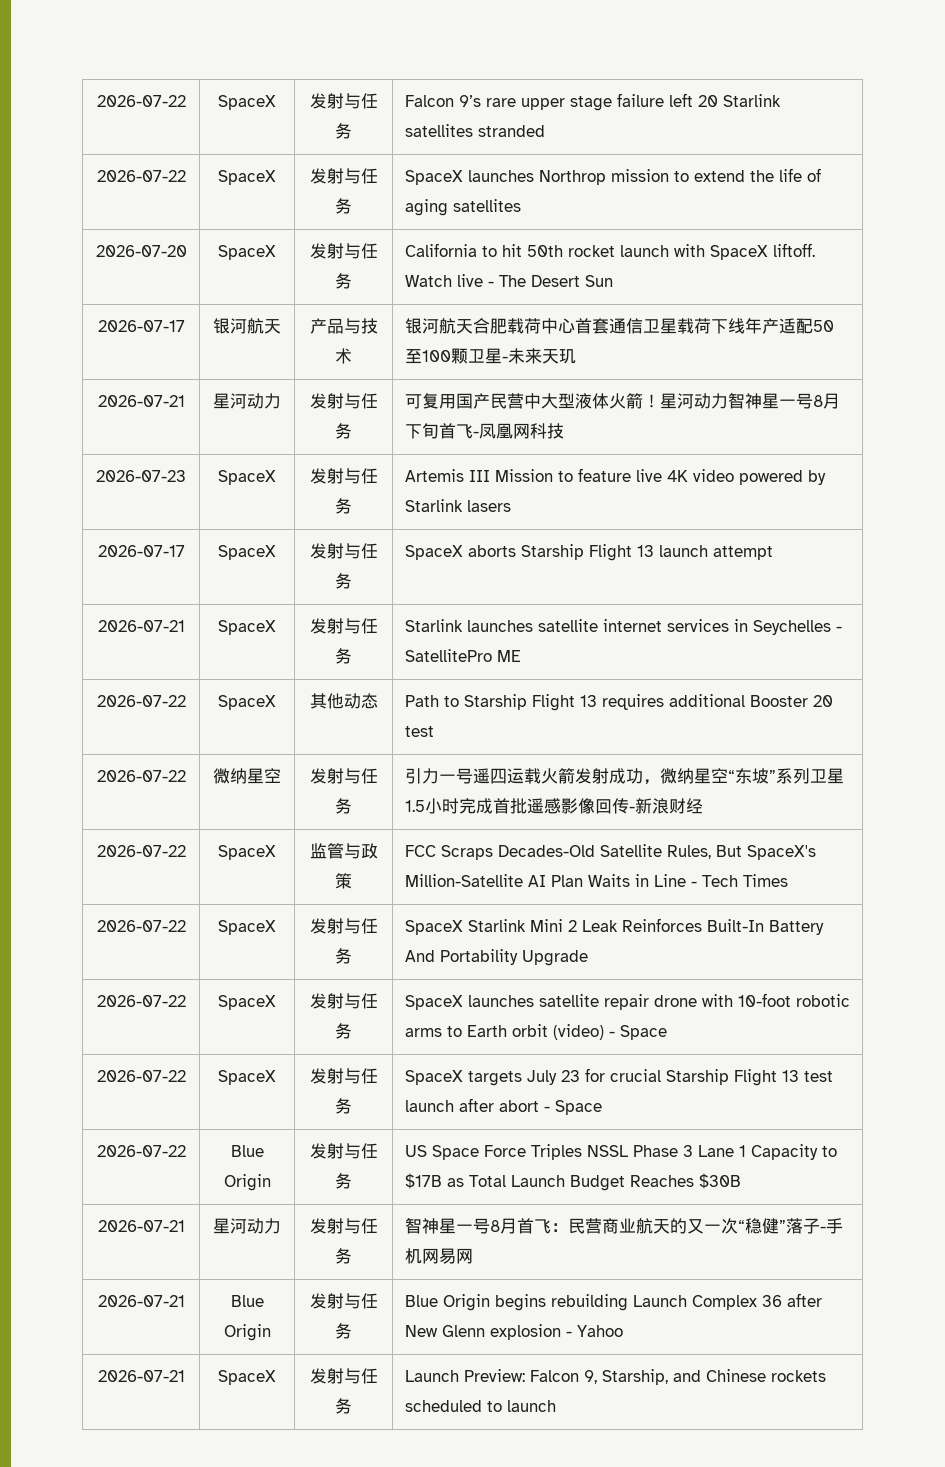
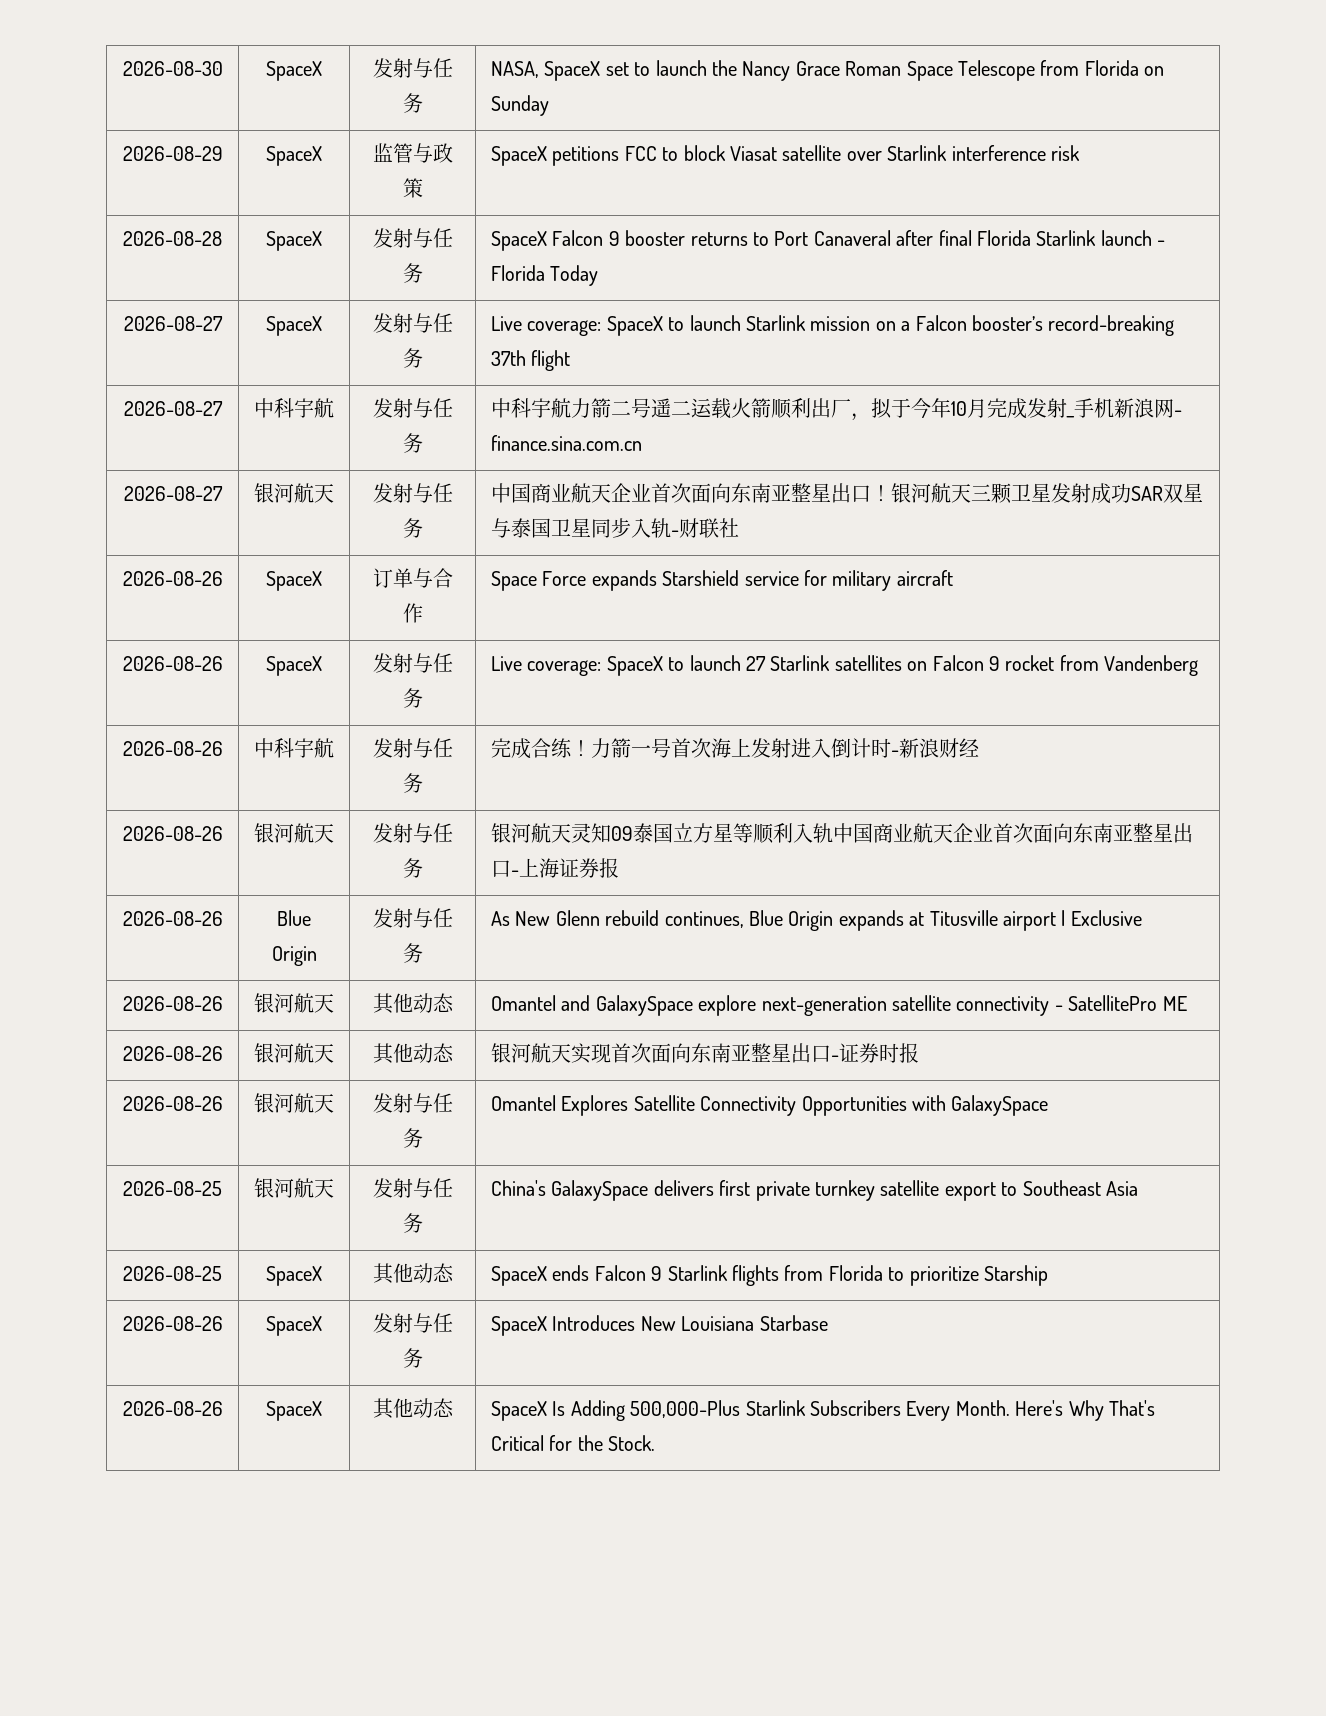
[96,95,186,107] [218,95,276,110] [309,93,378,109] [335,123,352,139] [404,93,781,111] [404,124,545,137] [96,170,186,182] [218,170,276,185] [309,168,378,184] [335,198,352,214] [404,168,821,185] [404,199,521,216] [95,245,187,257] [218,245,276,260] [309,243,378,259] [335,273,352,289] [404,243,815,260] [404,274,613,287] [97,320,185,332] [213,318,281,334] [309,318,378,334] [335,348,352,364] [404,317,834,334] [404,348,576,364] [97,395,185,407] [213,393,281,409] [309,393,378,409] [335,423,352,439] [404,392,840,409] [404,423,564,439] [96,470,186,482] [218,470,276,485] [309,468,378,484] [335,498,352,514] [404,468,826,485] [404,499,511,512] [97,545,185,557] [218,545,276,560] [309,543,378,559] [335,573,352,589] [404,544,773,561] [97,620,185,632] [218,620,276,635] [309,618,378,634] [335,648,352,664] [404,619,842,635] [404,649,521,662] [96,695,186,707] [218,695,276,710] [309,693,378,709] [404,694,833,711] [404,726,434,737] [96,770,186,782] [213,768,281,784] [309,768,378,784] [335,798,352,814] [404,768,844,785] [404,798,703,814] [96,845,186,857] [218,845,276,860] [309,843,378,859] [335,873,352,889] [404,844,816,860] [404,874,788,887] [96,920,186,932] [218,920,276,935] [309,918,378,934] [335,948,352,964] [404,918,824,935] [404,949,588,966] [96,995,186,1007] [218,995,276,1010] [309,993,378,1009] [335,1023,352,1039] [404,993,850,1010] [404,1024,667,1040] [96,1070,186,1082] [218,1070,276,1085] [309,1068,378,1084] [335,1098,352,1114] [404,1068,833,1086] [404,1098,602,1115] [96,1145,186,1157] [230,1145,264,1157] [223,1174,271,1191] [309,1143,378,1159] [335,1173,352,1189] [404,1144,837,1160] [404,1173,741,1191] [97,1220,185,1232] [213,1218,281,1234] [309,1218,378,1234] [335,1248,352,1264] [404,1217,843,1234] [404,1248,473,1264] [97,1295,185,1307] [230,1295,264,1307] [223,1324,271,1341] [309,1293,378,1309] [335,1323,352,1339] [404,1293,822,1311] [404,1324,623,1340] [97,1370,185,1382] [218,1370,276,1385] [309,1368,378,1384] [335,1398,352,1414] [404,1369,826,1385] [404,1400,556,1412] 2026-07-22 | SpaceX | 发射与任务 | Falcon 9’s rare upper stage failure left 20 Starlink satellites stranded // 2026-07-22 | SpaceX | 发射与任务 | SpaceX launches Northrop mission to extend the life of aging satellites // 2026-07-20 | SpaceX | 发射与任务 | California to hit 50th rocket launch with SpaceX liftoff. Watch live - The Desert Sun // 2026-07-17 | 银河航天 | 产品与技术 | 银河航天合肥载荷中心首套通信卫星载荷下线年产适配50至100颗卫星-未来天玑 // 2026-07-21 | 星河动力 | 发射与任务 | 可复用国产民营中大型液体火箭！星河动力智神星一号8月下旬首飞-凤凰网科技 // 2026-07-23 | SpaceX | 发射与任务 | Artemis III Mission to feature live 4K video powered by Starlink lasers // 2026-07-17 | SpaceX | 发射与任务 | SpaceX aborts Starship Flight 13 launch attempt // 2026-07-21 | SpaceX | 发射与任务 | Starlink launches satellite internet services in Seychelles - SatellitePro ME // 2026-07-22 | SpaceX | 其他动态 | Path to Starship Flight 13 requires additional Booster 20 test // 2026-07-22 | 微纳星空 | 发射与任务 | 引力一号遥四运载火箭发射成功，微纳星空“东坡”系列卫星1.5小时完成首批遥感影像回传-新浪财经 // 2026-07-22 | SpaceX | 监管与政策 | FCC Scraps Decades-Old Satellite Rules, But SpaceX's Million-Satellite AI Plan Waits in Line - Tech Times // 2026-07-22 | SpaceX | 发射与任务 | SpaceX Starlink Mini 2 Leak Reinforces Built-In Battery And Portability Upgrade // 2026-07-22 | SpaceX | 发射与任务 | SpaceX launches satellite repair drone with 10-foot robotic arms to Earth orbit (video) - Space // 2026-07-22 | SpaceX | 发射与任务 | SpaceX targets July 23 for crucial Starship Flight 13 test launch after abort - Space // 2026-07-22 | Blue Origin | 发射与任务 | US Space Force Triples NSSL Phase 3 Lane 1 Capacity to $17B as Total Launch Budget Reaches $30B // 2026-07-21 | 星河动力 | 发射与任务 | 智神星一号8月首飞：民营商业航天的又一次“稳健”落子-手机网易网 // 2026-07-21 | Blue Origin | 发射与任务 | Blue Origin begins rebuilding Launch Complex 36 after New Glenn explosion - Yahoo // 2026-07-21 | SpaceX | 发射与任务 | Launch Preview: Falcon 9, Starship, and Chinese rockets scheduled to launch -> [122,61,223,76] [266,61,322,81] [372,58,453,78] [402,93,423,113] [490,60,1165,81] [490,95,549,116] [122,146,223,161] [266,146,322,166] [372,143,453,163] [402,178,423,198] [490,145,1080,166] [123,231,222,246] [266,231,322,251] [372,228,453,248] [402,263,423,283] [490,230,1166,251] [490,265,599,286] [123,316,223,331] [266,316,322,336] [372,313,453,333] [402,348,423,368] [490,315,1175,336] [490,350,571,371] [123,401,223,416] [254,398,334,418] [372,398,453,418] [402,433,423,453] [490,398,1182,421] [490,435,642,451] [123,486,223,501] [254,483,334,503] [372,483,453,503] [402,518,423,538] [490,483,1203,504] [490,518,739,538] [122,571,223,586] [266,571,322,591] [372,568,453,588] [402,603,423,623] [490,570,953,591] [122,656,223,671] [266,656,322,676] [372,653,453,673] [402,688,423,708] [490,655,1199,676] [122,741,223,756] [254,738,334,758] [372,738,453,758] [402,773,423,793] [490,738,979,759] [122,826,223,841] [254,823,334,843] [372,823,453,843] [402,858,423,878] [490,823,1193,844] [490,858,619,878] [122,911,223,926] [277,910,311,926] [271,946,317,966] [372,908,453,928] [402,943,423,963] [490,910,1142,931] [122,996,223,1011] [254,993,334,1013] [372,993,454,1014] [490,995,1187,1016] [122,1046,223,1061] [254,1043,334,1063] [372,1043,454,1064] [490,1043,919,1064] [122,1096,223,1111] [254,1093,334,1113] [372,1093,453,1113] [402,1128,423,1148] [490,1095,1049,1116] [123,1181,222,1196] [254,1178,334,1198] [372,1178,453,1198] [402,1213,423,1233] [490,1180,1138,1201] [123,1266,222,1281] [266,1266,322,1286] [372,1263,454,1284] [490,1265,1048,1286] [122,1316,223,1331] [266,1316,322,1336] [372,1313,453,1333] [402,1348,423,1368] [490,1315,828,1336] [122,1401,223,1416] [266,1401,322,1421] [372,1398,454,1419] [490,1400,1155,1421] [490,1435,656,1451] 2026-08-30 | SpaceX | 发射与任务 | NASA, SpaceX set to launch the Nancy Grace Roman Space Telescope from Florida on Sunday // 2026-08-29 | SpaceX | 监管与政策 | SpaceX petitions FCC to block Viasat satellite over Starlink interference risk // 2026-08-28 | SpaceX | 发射与任务 | SpaceX Falcon 9 booster returns to Port Canaveral after final Florida Starlink launch - Florida Today // 2026-08-27 | SpaceX | 发射与任务 | Live coverage: SpaceX to launch Starlink mission on a Falcon booster’s record-breaking 37th flight // 2026-08-27 | 中科宇航 | 发射与任务 | 中科宇航力箭二号遥二运载火箭顺利出厂，拟于今年10月完成发射_手机新浪网- finance.sina.com.cn // 2026-08-27 | 银河航天 | 发射与任务 | 中国商业航天企业首次面向东南亚整星出口！银河航天三颗卫星发射成功SAR双星与泰国卫星同步入轨-财联社 // 2026-08-26 | SpaceX | 订单与合作 | Space Force expands Starshield service for military aircraft // 2026-08-26 | SpaceX | 发射与任务 | Live coverage: SpaceX to launch 27 Starlink satellites on Falcon 9 rocket from Vandenberg // 2026-08-26 | 中科宇航 | 发射与任务 | 完成合练！力箭一号首次海上发射进入倒计时-新浪财经 // 2026-08-26 | 银河航天 | 发射与任务 | 银河航天灵知09泰国立方星等顺利入轨中国商业航天企业首次面向东南亚整星出口-上海证券报 // 2026-08-26 | Blue Origin | 发射与任务 | As New Glenn rebuild continues, Blue Origin expands at Titusville airport | Exclusive // 2026-08-26 | 银河航天 | 其他动态 | Omantel and GalaxySpace explore next-generation satellite connectivity - SatellitePro ME // 2026-08-26 | 银河航天 | 其他动态 | 银河航天实现首次面向东南亚整星出口-证券时报 // 2026-08-26 | 银河航天 | 发射与任务 | Omantel Explores Satellite Connectivity Opportunities with GalaxySpace // 2026-08-25 | 银河航天 | 发射与任务 | China's GalaxySpace delivers first private turnkey satellite export to Southeast Asia // 2026-08-25 | SpaceX | 其他动态 | SpaceX ends Falcon 9 Starlink flights from Florida to prioritize Starship // 2026-08-26 | SpaceX | 发射与任务 | SpaceX Introduces New Louisiana Starbase // 2026-08-26 | SpaceX | 其他动态 | SpaceX Is Adding 500,000-Plus Starlink Subscribers Every Month. Here's Why That's Critical for the Stock.

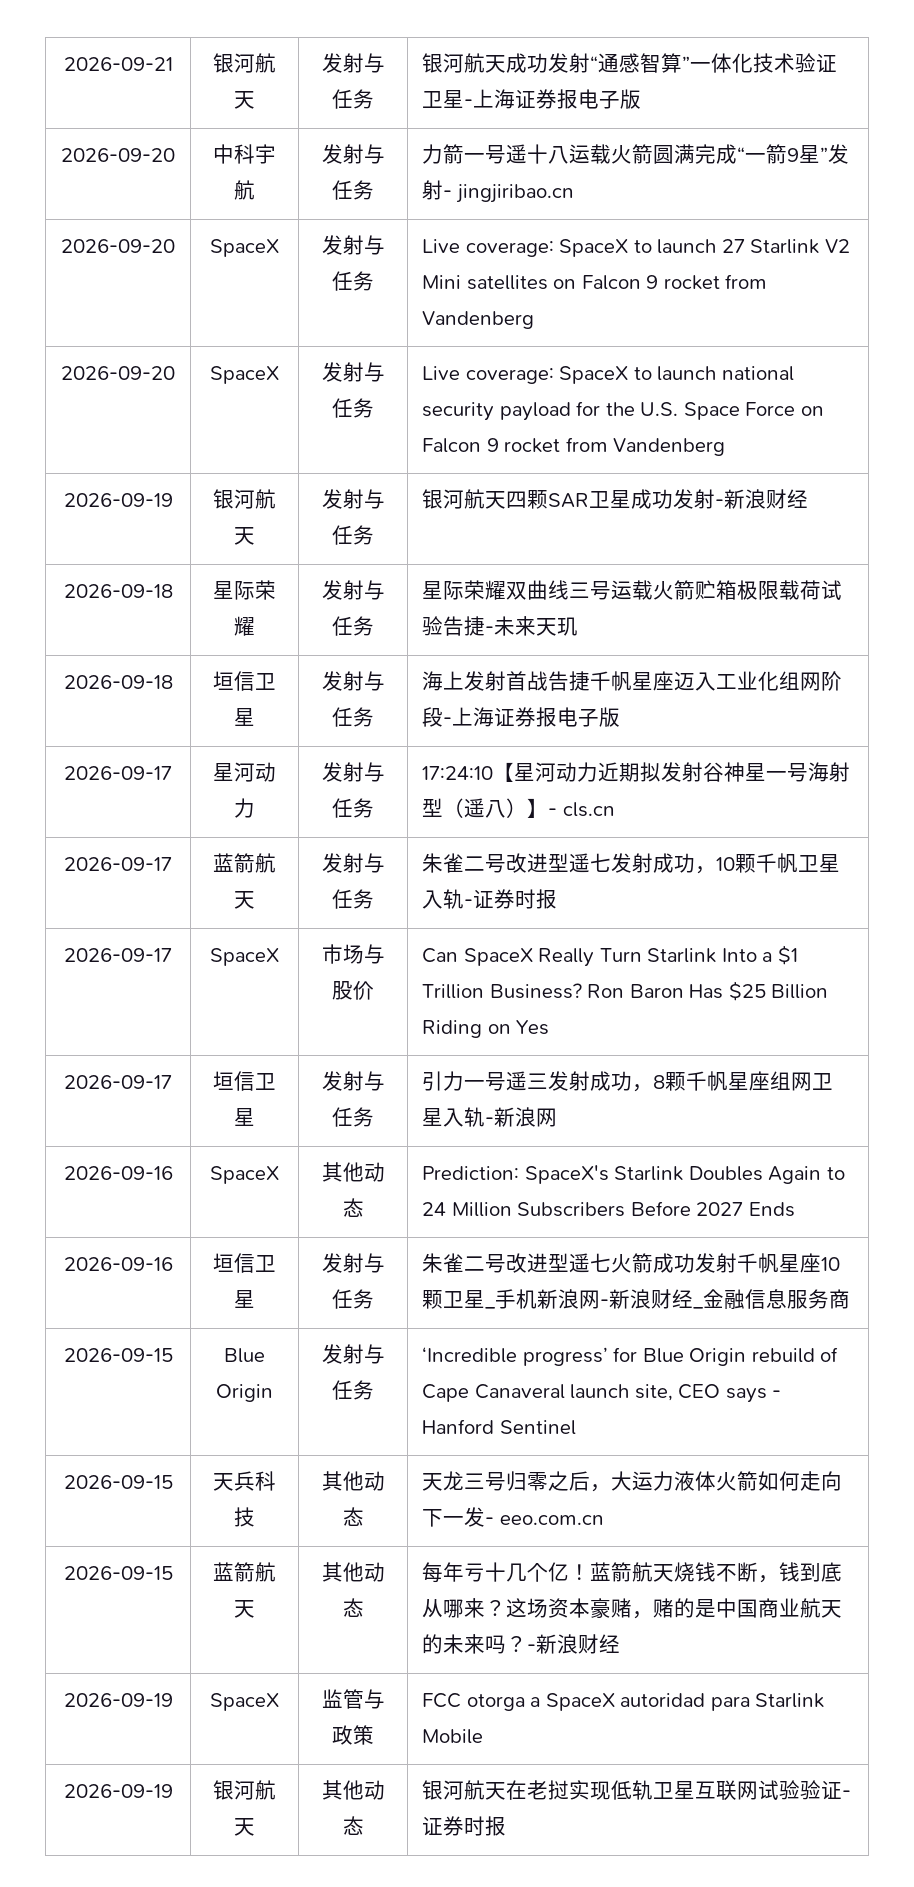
[122,61,223,76] [266,61,322,81] [372,58,453,78] [402,93,423,113] [490,60,1165,81] [490,95,549,116] [122,146,223,161] [266,146,322,166] [372,143,453,163] [402,178,423,198] [490,145,1080,166] [123,231,222,246] [266,231,322,251] [372,228,453,248] [402,263,423,283] [490,230,1166,251] [490,265,599,286] [123,316,223,331] [266,316,322,336] [372,313,453,333] [402,348,423,368] [490,315,1175,336] [490,350,571,371] [123,401,223,416] [254,398,334,418] [372,398,453,418] [402,433,423,453] [490,398,1182,421] [490,435,642,451] [123,486,223,501] [254,483,334,503] [372,483,453,503] [402,518,423,538] [490,483,1203,504] [490,518,739,538] [122,571,223,586] [266,571,322,591] [372,568,453,588] [402,603,423,623] [490,570,953,591] [122,656,223,671] 2026-08-30 | SpaceX | 发射与任务 | NASA, SpaceX set to launch the Nancy Grace Roman Space Telescope from Florida on Sunday // 2026-08-29 | SpaceX | 监管与政策 | SpaceX petitions FCC to block Viasat satellite over Starlink interference risk // 2026-08-28 | SpaceX | 发射与任务 | SpaceX Falcon 9 booster returns to Port Canaveral after final Florida Starlink launch - Florida Today // 2026-08-27 | SpaceX | 发射与任务 | Live coverage: SpaceX to launch Starlink mission on a Falcon booster’s record-breaking 37th flight // 2026-08-27 | 中科宇航 | 发射与任务 | 中科宇航力箭二号遥二运载火箭顺利出厂，拟于今年10月完成发射_手机新浪网- finance.sina.com.cn // 2026-08-27 | 银河航天 | 发射与任务 | 中国商业航天企业首次面向东南亚整星出口！银河航天三颗卫星发射成功SAR双星与泰国卫星同步入轨-财联社 // 2026-08-26 | SpaceX | 订单与合作 | Space Force expands Starshield service for military aircraft // 2026-08-26 -> [63,57,173,71] [213,53,276,73] [234,91,255,109] [321,53,385,73] [332,89,374,109] [422,53,838,73] [422,89,642,109] [61,148,175,162] [213,144,276,164] [234,180,255,200] [321,144,385,164] [332,180,374,200] [422,144,850,164] [422,180,574,203] [61,239,175,253] 2026-09-21 | 银河航天 | 发射与任务 | 银河航天成功发射“通感智算”一体化技术验证卫星-上海证券报电子版 // 2026-09-20 | 中科宇航 | 发射与任务 | 力箭一号遥十八运载火箭圆满完成“一箭9星”发射- jingjiribao.cn // 2026-09-20
(831, 663) none -> [825,239,851,253] [422,275,462,289] V2 Mini
[122,741,223,756] [254,738,334,758] [372,738,453,758] [402,773,423,793] [490,738,979,759] [122,826,223,841] [254,823,334,843] [372,823,453,843] [402,858,423,878] [490,823,1193,844] [490,858,619,878] [122,911,223,926] 2026-08-26 | 中科宇航 | 发射与任务 | 完成合练！力箭一号首次海上发射进入倒计时-新浪财经 // 2026-08-26 | 银河航天 | 发射与任务 | 银河航天灵知09泰国立方星等顺利入轨中国商业航天企业首次面向东南亚整星出口-上海证券报 // 2026-08-26 -> [61,366,175,380] [210,366,279,384] [321,362,385,382] [332,398,374,418] [422,366,794,384] [422,401,825,421] [422,437,726,456] [63,493,173,507] [213,489,276,509] [234,527,255,545] [321,489,385,509] [332,525,374,545] [422,489,809,509] [63,584,173,598] [213,580,276,600] [234,616,255,636] [321,580,385,600] [332,616,374,636] [422,580,843,600] [422,616,579,636] [63,675,173,689] [213,671,276,691] [234,708,255,726] [321,671,385,691] [332,707,374,727] [422,671,843,691] [422,707,621,727] [64,766,172,780] [213,762,276,782] [234,798,255,818] [321,762,385,782] [332,798,374,818] [422,762,851,782] [422,798,615,818] [64,857,172,871] [213,853,276,873] [234,891,255,909] [321,853,385,873] [332,889,374,909] [422,853,841,874] [422,889,558,909] [64,948,172,962] [210,948,279,966] [321,944,385,964] [332,981,374,1000] [422,945,799,967] [422,981,829,1001] [422,1020,550,1038] [64,1075,172,1089] [213,1071,276,1091] [234,1108,255,1126] [321,1071,385,1091] [332,1107,374,1127] [422,1071,834,1092] [422,1107,558,1127] [63,1166,173,1180] [210,1166,279,1184] [321,1162,385,1182] [342,1198,364,1217] [422,1165,845,1184] [422,1201,795,1217] [63,1257,173,1271] [213,1253,276,1273] [234,1290,255,1308] [321,1253,385,1273] [332,1289,374,1309] [422,1253,841,1273] [422,1289,851,1309] [63,1348,173,1362] 2026-09-20 | SpaceX | 发射与任务 | Live coverage: SpaceX to launch national security payload for the U.S. Space Force on Falcon 9 rocket from Vandenberg // 2026-09-19 | 银河航天 | 发射与任务 | 银河航天四颗SAR卫星成功发射-新浪财经 // 2026-09-18 | 星际荣耀 | 发射与任务 | 星际荣耀双曲线三号运载火箭贮箱极限载荷试验告捷-未来天玑 // 2026-09-18 | 垣信卫星 | 发射与任务 | 海上发射首战告捷千帆星座迈入工业化组网阶段-上海证券报电子版 // 2026-09-17 | 星河动力 | 发射与任务 | 17:24:10【星河动力近期拟发射谷神星一号海射型（遥八）】- cls.cn // 2026-09-17 | 蓝箭航天 | 发射与任务 | 朱雀二号改进型遥七发射成功，10颗千帆卫星入轨-证券时报 // 2026-09-17 | SpaceX | 市场与股价 | Can SpaceX Really Turn Starlink Into a $1 Trillion Business? Ron Baron Has $25 Billion Riding on Yes // 2026-09-17 | 垣信卫星 | 发射与任务 | 引力一号遥三发射成功，8颗千帆星座组网卫星入轨-新浪网 // 2026-09-16 | SpaceX | 其他动态 | Prediction: SpaceX's Starlink Doubles Again to 24 Million Subscribers Before 2027 Ends // 2026-09-16 | 垣信卫星 | 发射与任务 | 朱雀二号改进型遥七火箭成功发射千帆星座10颗卫星_手机新浪网-新浪财经_金融信息服务商 // 2026-09-15
[490,910,1142,931] [122,996,223,1011] [254,993,334,1013] [372,993,454,1014] [490,995,1187,1016] [122,1046,223,1061] As New Glenn rebuild continues, Blue Origin expands at Titusville airport | Exclusive // 2026-08-26 | 银河航天 | 其他动态 | Omantel and GalaxySpace explore next-generation satellite connectivity - SatellitePro ME // 2026-08-26 -> [422,1347,839,1366] [422,1384,782,1403] [422,1419,576,1435] [63,1475,173,1489] [213,1471,276,1491] [234,1507,255,1527] [321,1471,385,1491] [342,1507,364,1526] [422,1471,843,1492] [422,1507,604,1527] [63,1566,173,1580] [213,1562,276,1582] [234,1600,255,1618] [321,1562,385,1582] [342,1598,364,1617] [422,1562,843,1583] [422,1598,843,1619] [422,1634,621,1654] [63,1693,173,1707] [210,1693,279,1711] [321,1689,385,1709] [332,1725,374,1745] [422,1693,825,1711] [422,1729,484,1744] [63,1784,173,1798] ‘Incredible progress’ for Blue Origin rebuild of Cape Canaveral launch site, CEO says - Hanford Sentinel // 2026-09-15 | 天兵科技 | 其他动态 | 天龙三号归零之后，大运力液体火箭如何走向下一发- eeo.com.cn // 2026-09-15 | 蓝箭航天 | 其他动态 | 每年亏十几个亿！蓝箭航天烧钱不断，钱到底从哪来？这场资本豪赌，赌的是中国商业航天的未来吗？-新浪财经 // 2026-09-19 | SpaceX | 监管与政策 | FCC otorga a SpaceX autoridad para Starlink Mobile // 2026-09-19
[570,1043,919,1064] [122,1096,223,1111] [254,1093,334,1113] [372,1093,453,1113] [402,1128,423,1148] [490,1095,1049,1116] [123,1181,222,1196] [254,1178,334,1198] [372,1178,453,1198] [402,1213,423,1233] [490,1180,1138,1201] [123,1266,222,1281] [266,1266,322,1286] [372,1263,454,1284] [490,1265,1048,1286] [122,1316,223,1331] [266,1316,322,1336] [372,1313,453,1333] [402,1348,423,1368] [490,1315,828,1336] [122,1401,223,1416] [266,1401,322,1421] [372,1398,454,1419] [490,1400,1155,1421] [490,1435,656,1451] 实现首次面向东南亚整星出口-证券时报 // 2026-08-26 | 银河航天 | 发射与任务 | Omantel Explores Satellite Connectivity Opportunities with GalaxySpace // 2026-08-25 | 银河航天 | 发射与任务 | China's GalaxySpace delivers first private turnkey satellite export to Southeast Asia // 2026-08-25 | SpaceX | 其他动态 | SpaceX ends Falcon 9 Starlink flights from Florida to prioritize Starship // 2026-08-26 | SpaceX | 发射与任务 | SpaceX Introduces New Louisiana Starbase // 2026-08-26 | SpaceX | 其他动态 | SpaceX Is Adding 500,000-Plus Starlink Subscribers Every Month. Here's Why That's Critical for the Stock. -> [506,1780,852,1801] [422,1816,507,1836] 在老挝实现低轨卫星互联网试验验证-证券时报

